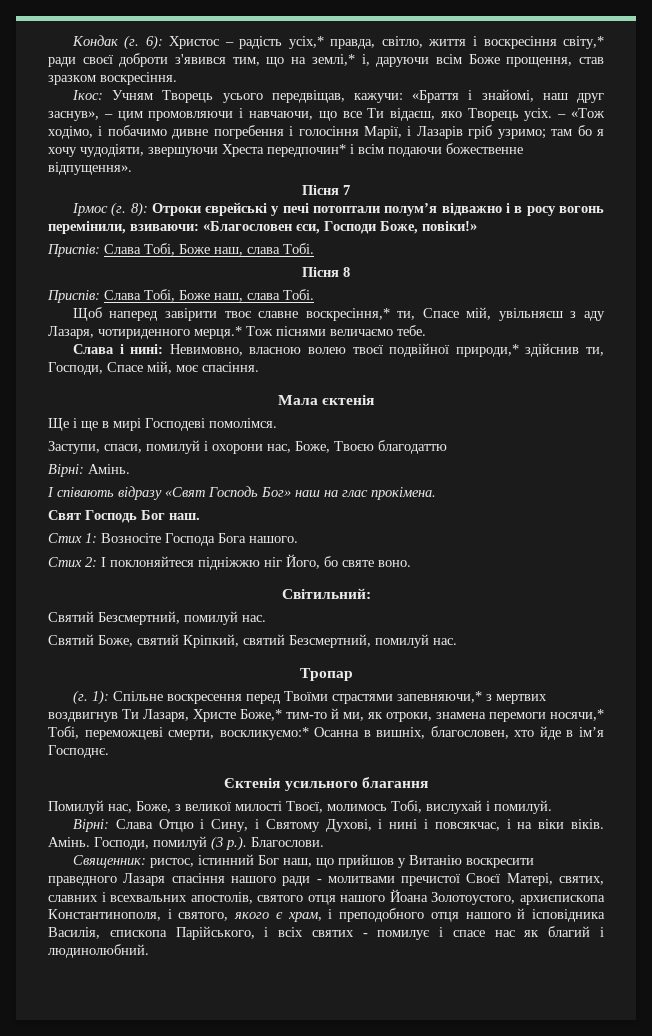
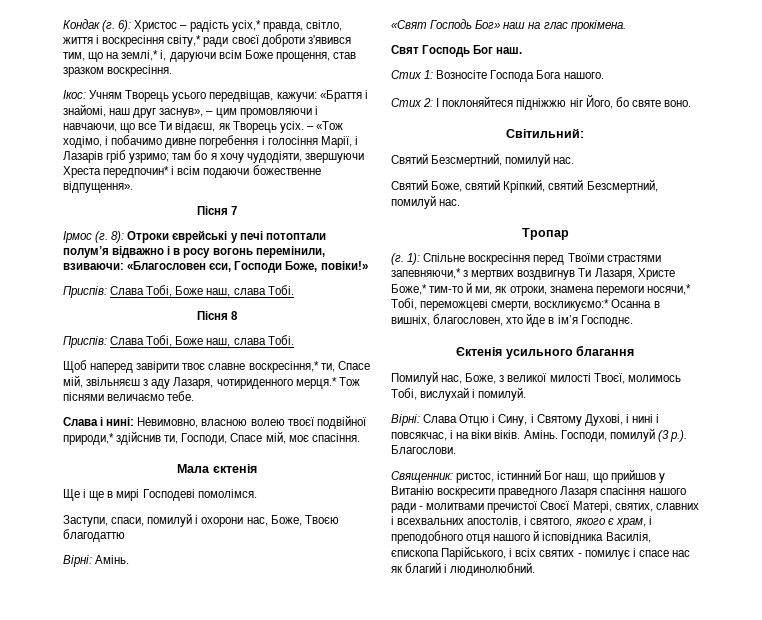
[440,111,462,118] яко -> [218,123,231,130] як
[498,308,563,321] увільняєш -> [86,377,141,386] звільняєш
[47,486,162,500] І співають відразу -> (130, 559) none
[166,694,242,704] воскресення -> [468,253,531,265] воскресіння
[257,889,605,905] [48,909,161,921] святого отця нашого Йоана Золотоустого, архиєпископа Константинополя, -> (522, 521) none

